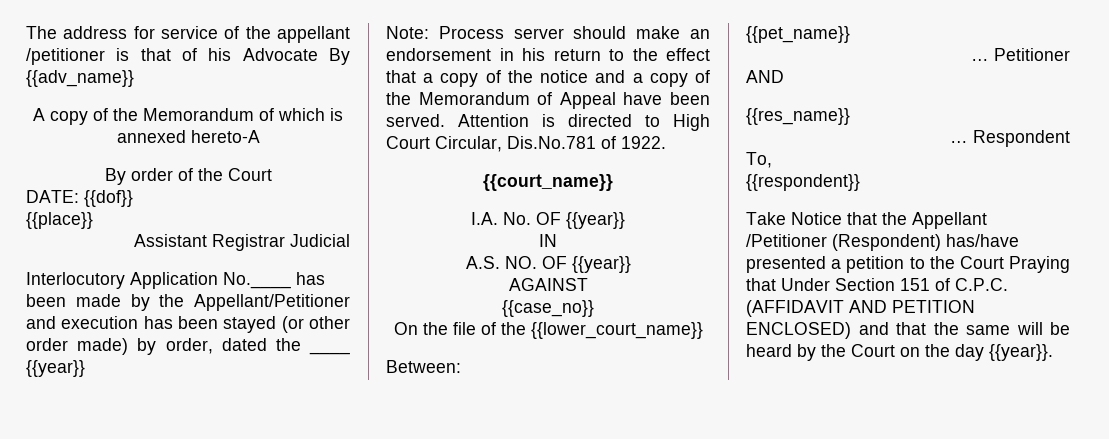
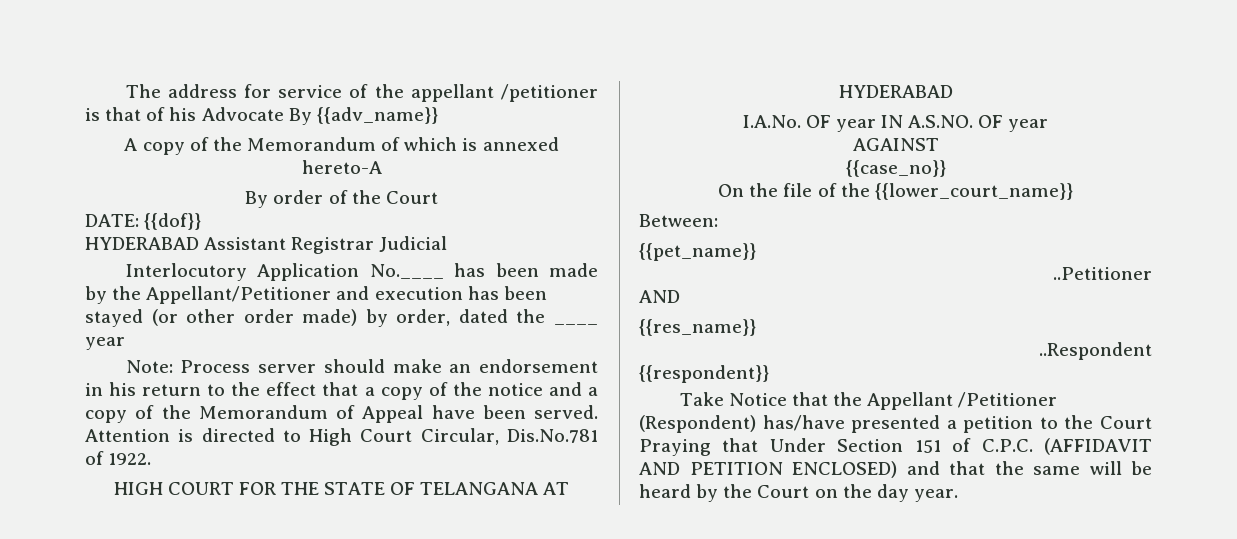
[26,212,93,229] {{place}} // -> [85,237,199,250] HYDERABAD
[26,360,85,377] {{year}} -> [85,337,125,350] year
[483,174,613,191] [471,212,625,229] [539,234,557,247] [465,256,631,273] {{court_name}} // I.A. No. OF {{year}} // IN // A.S. NO. OF {{year}} -> [113,482,570,495] [838,85,953,98] [742,115,1049,132] HIGH COURT FOR THE STATE OF TELANGANA AT HYDERABAD // I.A.No. OF year IN A.S.NO. OF year
[971,48,1070,61] … Petitioner -> [1053,267,1152,280] ..Petitioner
[950,130,1070,147] [746,152,772,168] … Respondent // To, -> [1039,342,1152,360] ..Respondent
[989,344,1053,361] {{year}}. -> [913,489,958,502] year.

